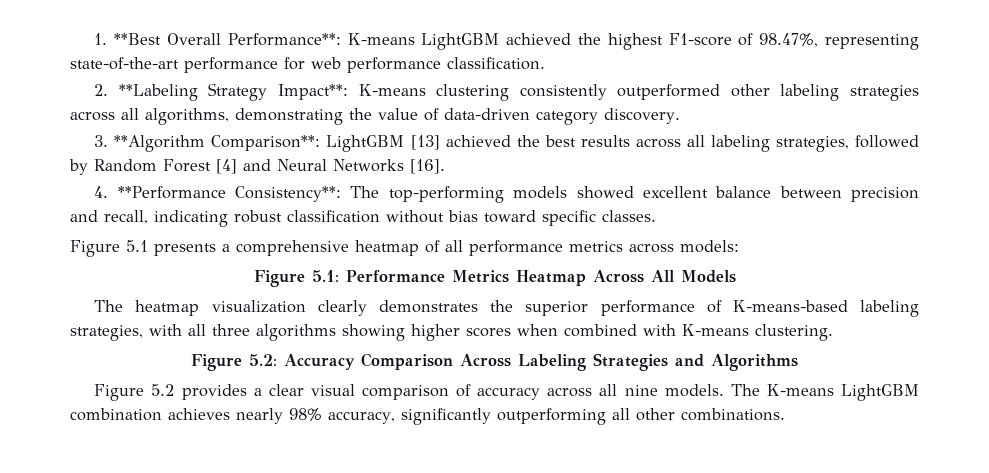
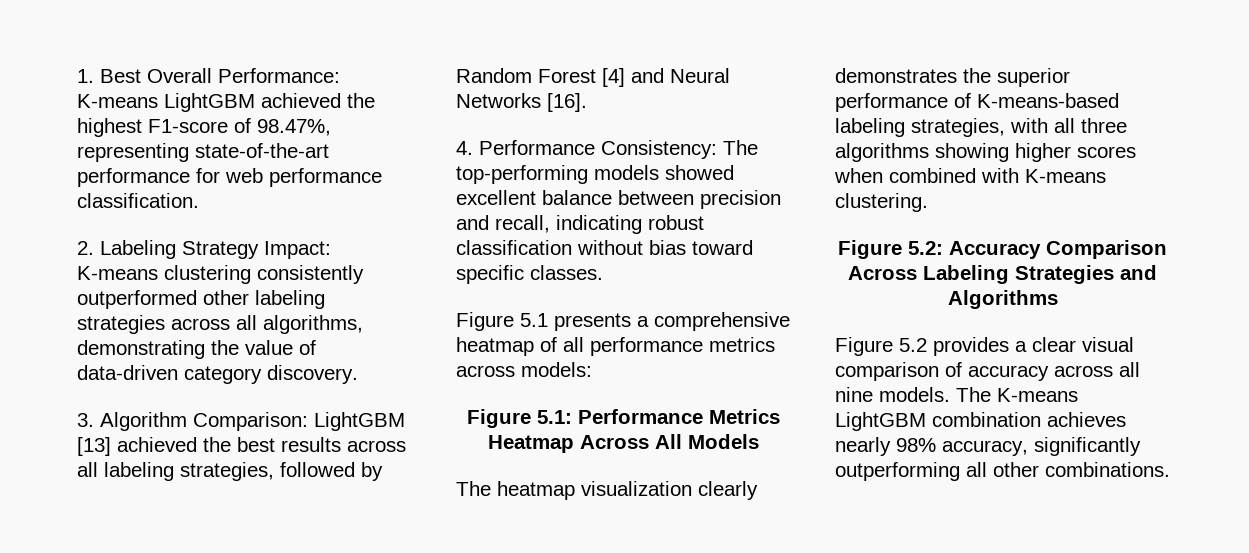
[114,33,341,46] **Best Overall Performance**: -> [100,68,340,83] Best Overall Performance:
[118,83,349,101] **Labeling Strategy Impact**: -> [100,240,331,259] Labeling Strategy Impact:
[114,135,321,152] **Algorithm Comparison**: -> [100,412,308,431] Algorithm Comparison:
[117,186,342,202] **Performance Consistency**: -> [479,140,717,159] Performance Consistency:

